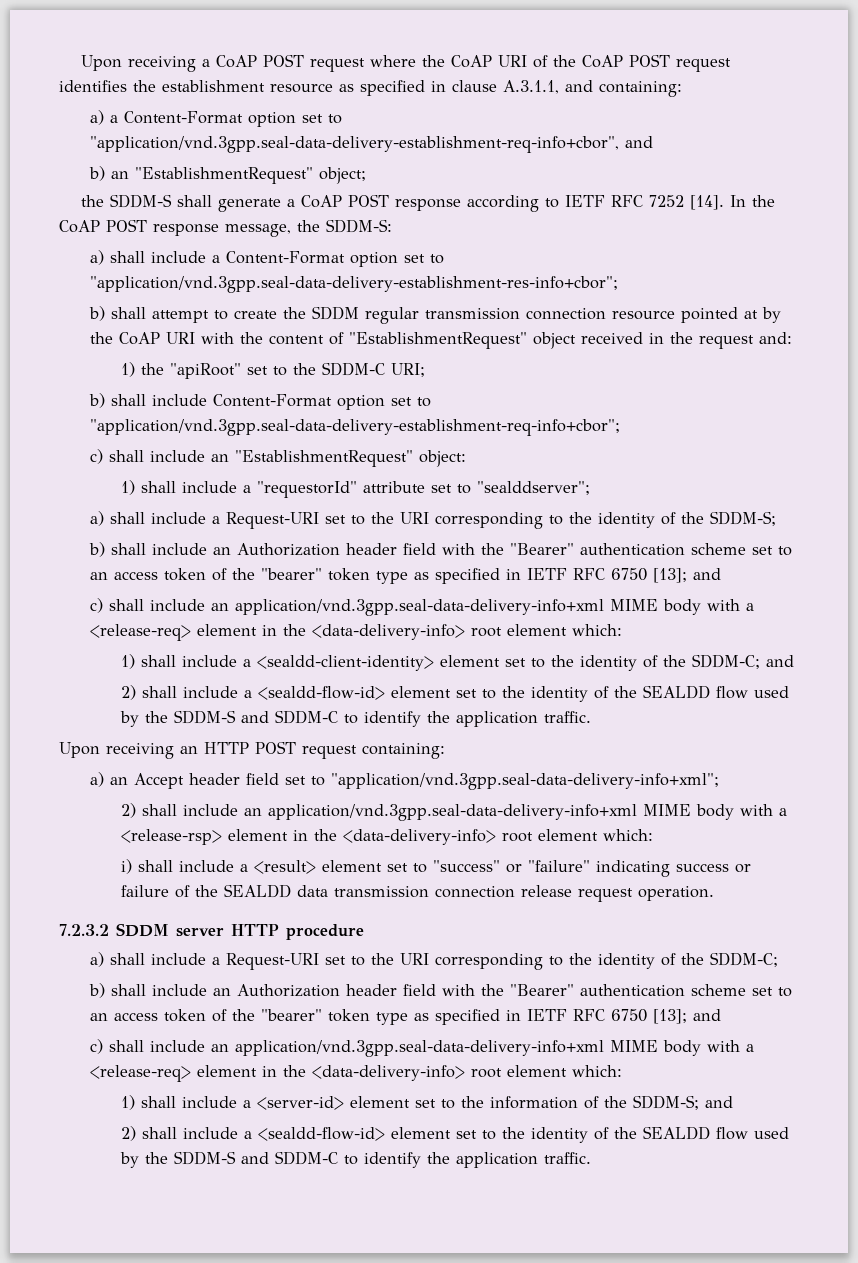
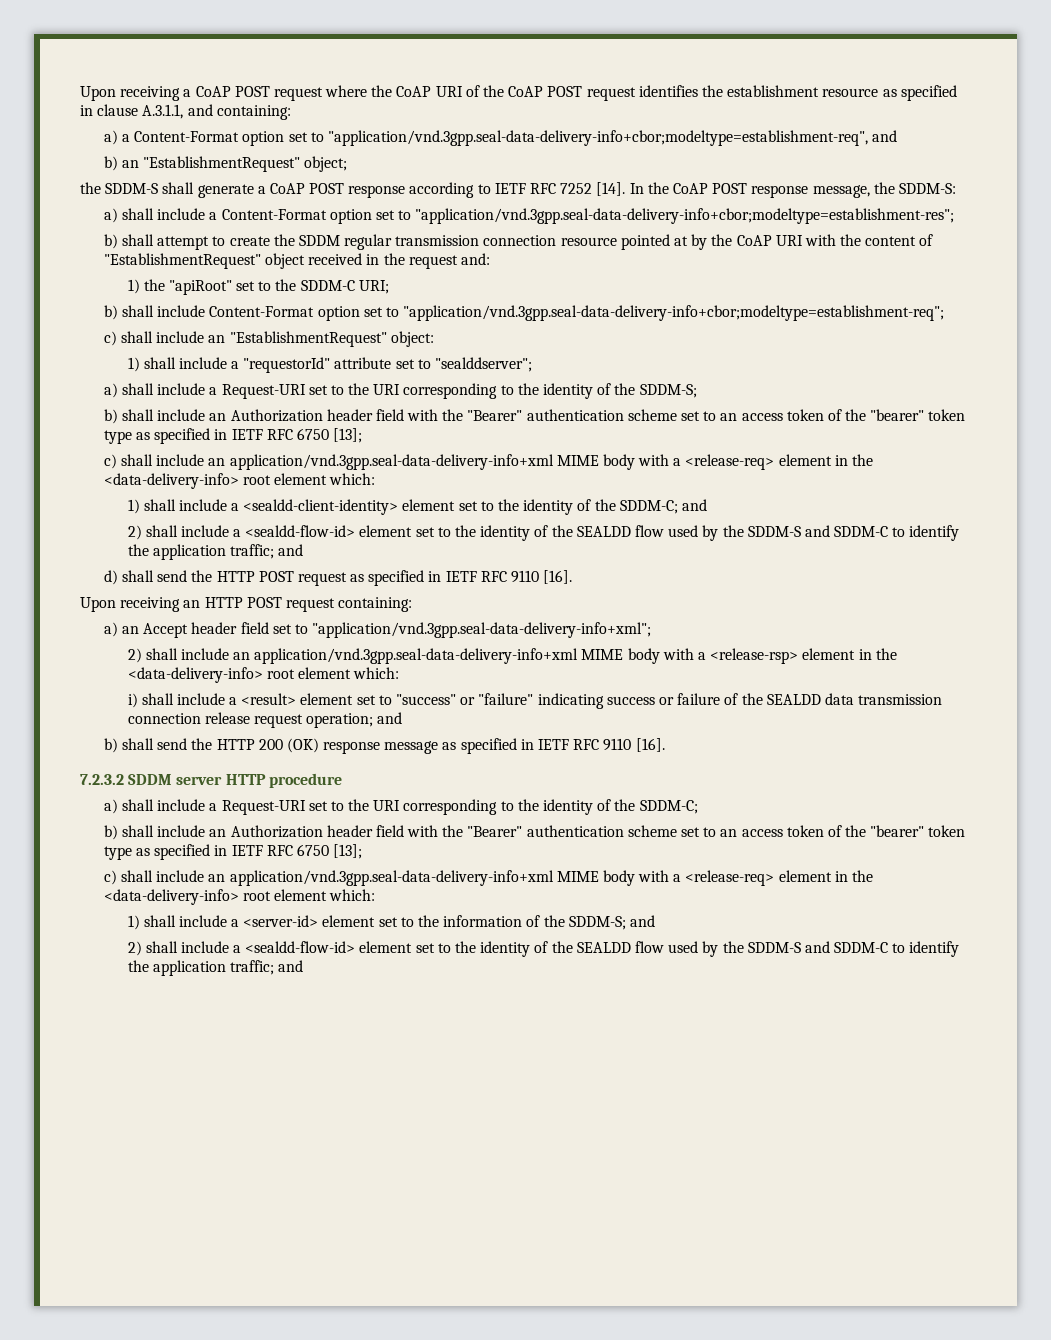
[90,136,620,153] "application/vnd.3gpp.seal-data-delivery-establishment-req-info+cbor", -> [327,130,868,146] "application/vnd.3gpp.seal-data-delivery-info+cbor;modeltype=establishment-req",
[90,276,619,293] "application/vnd.3gpp.seal-data-delivery-establishment-res-info+cbor"; -> [415,208,955,224] "application/vnd.3gpp.seal-data-delivery-info+cbor;modeltype=establishment-res";
[90,419,621,436] "application/vnd.3gpp.seal-data-delivery-establishment-req-info+cbor"; -> [403,305,945,321] "application/vnd.3gpp.seal-data-delivery-info+cbor;modeltype=establishment-req";
[693,568,722,580] and -> (363, 435) none
[544,711,592,723] traffic. -> [229,544,304,559] [103,570,573,586] traffic; and // d) shall send the HTTP POST request as specified in IETF RFC 9110 [16].
[638,886,715,901] operation. -> [306,712,403,728] [103,738,665,754] operation; and // b) shall send the HTTP 200 (OK) response message as specified in IETF RFC 9110 [16].
[693,1009,722,1021] and -> (363, 851) none
[544,1152,592,1164] traffic. -> [229,960,304,975] traffic; and

